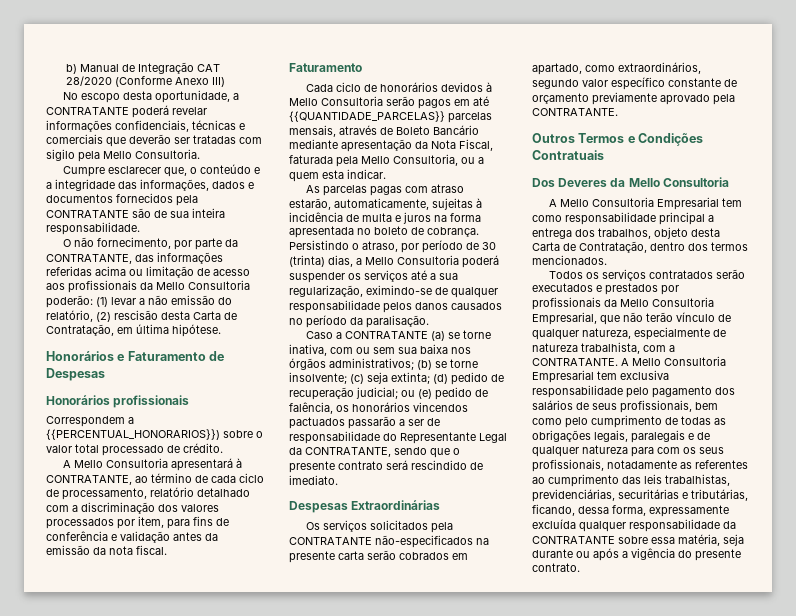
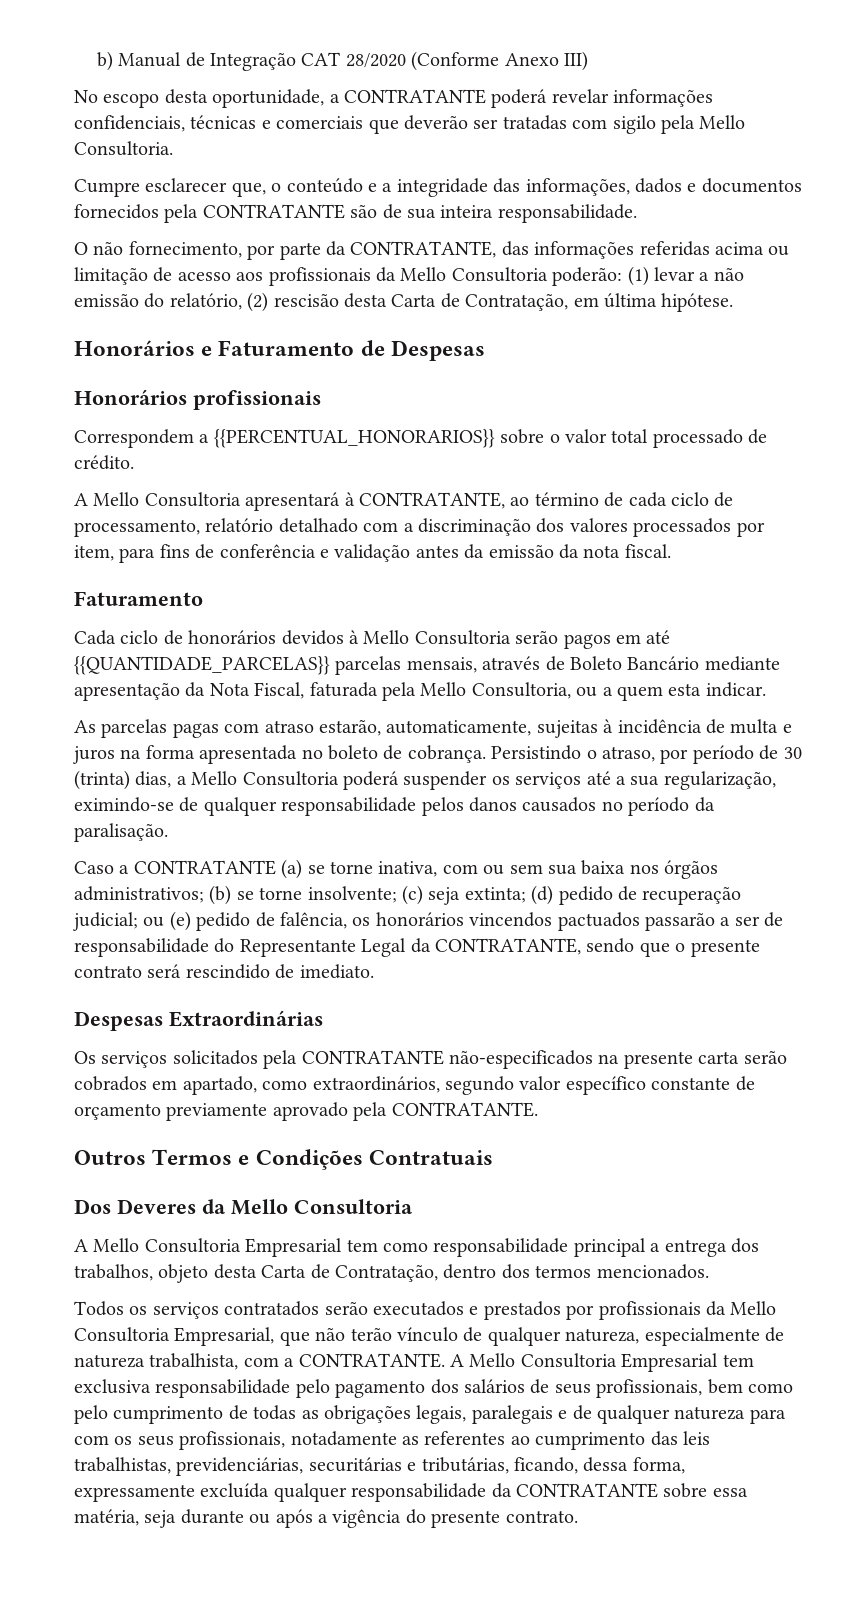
[46,429,220,440] {{PERCENTUAL_HONORARIOS}}) -> [213,429,495,448] {{PERCENTUAL_HONORARIOS}}

